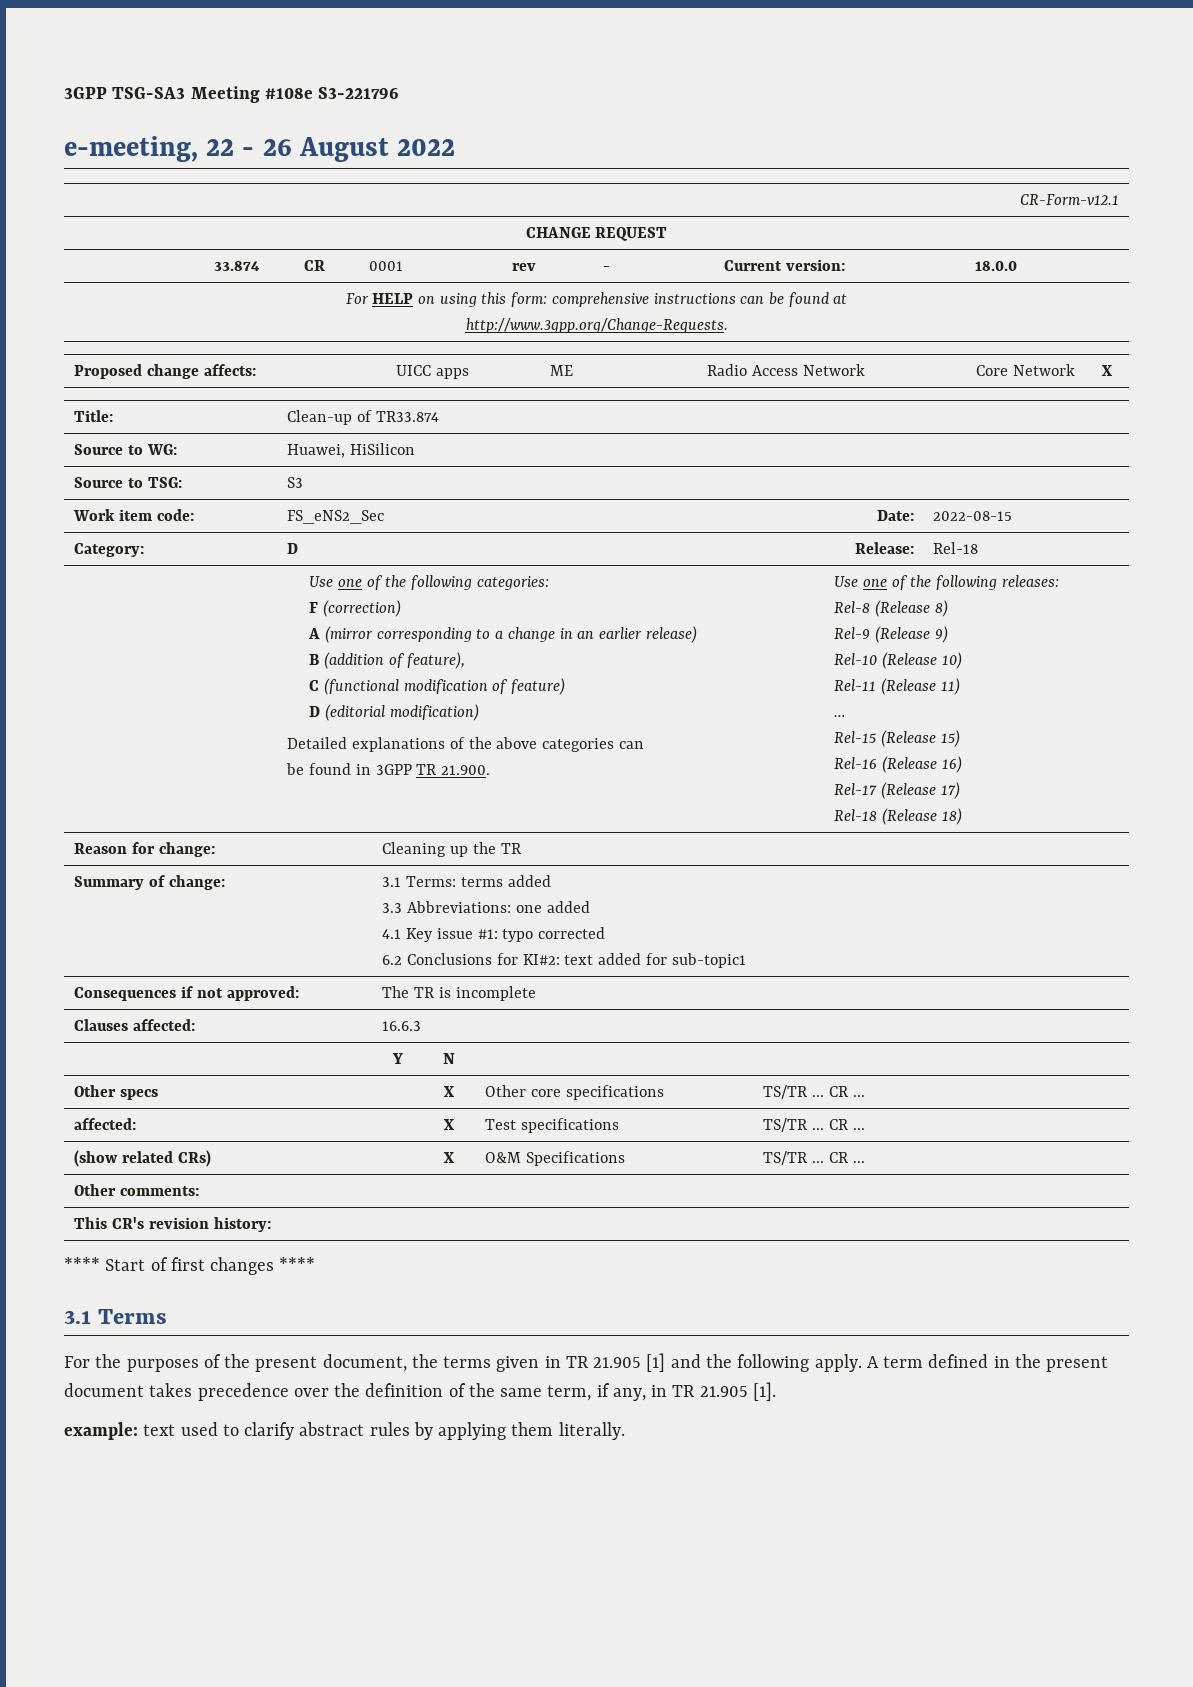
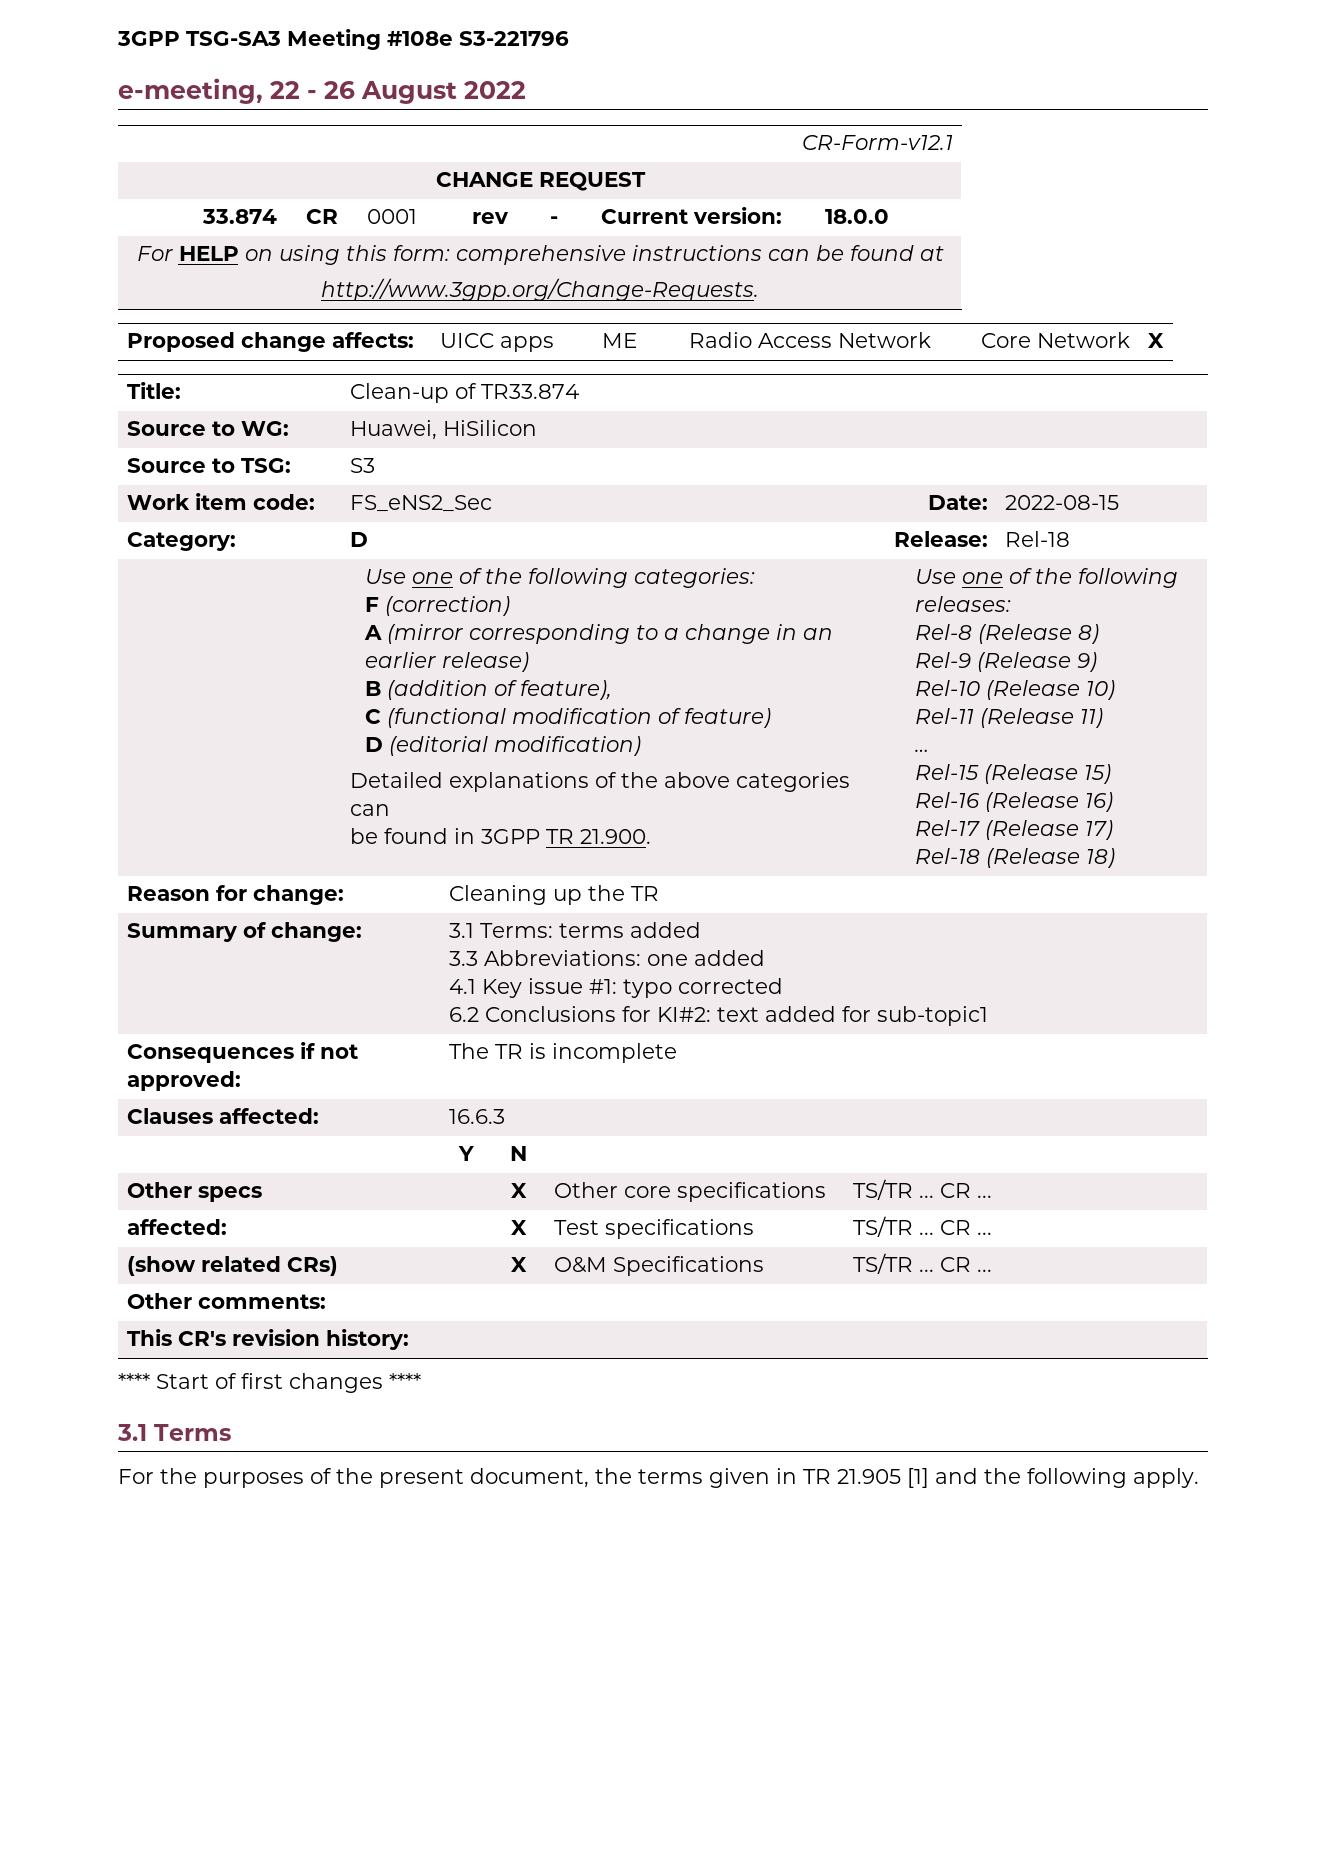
[866,1354,1109,1372] [64,1382,776,1401] [64,1422,625,1440] A term defined in the present document takes precedence over the definition of the same term, if any, in TR 21.905 [1]. // example: text used to clarify abstract rules by applying them literally. -> (1199, 1478) none

